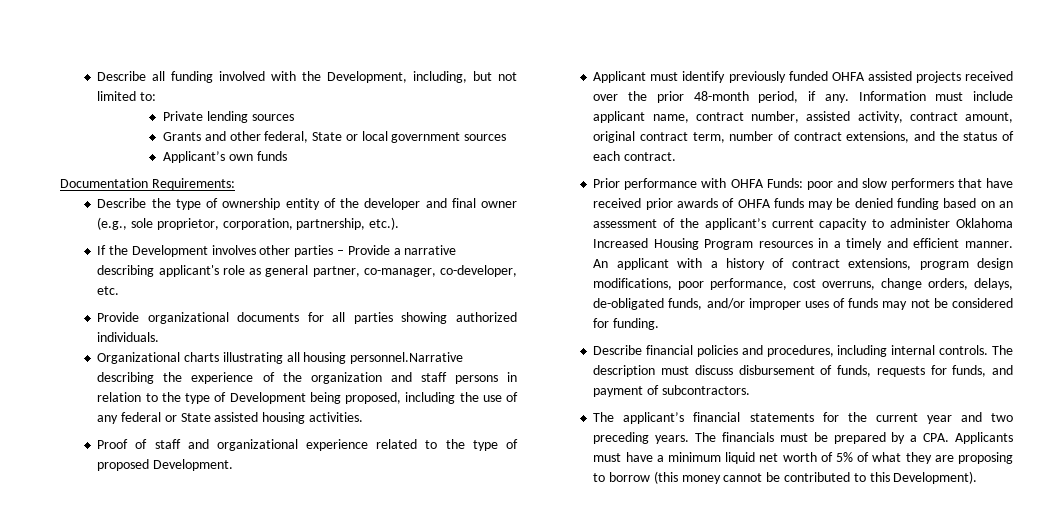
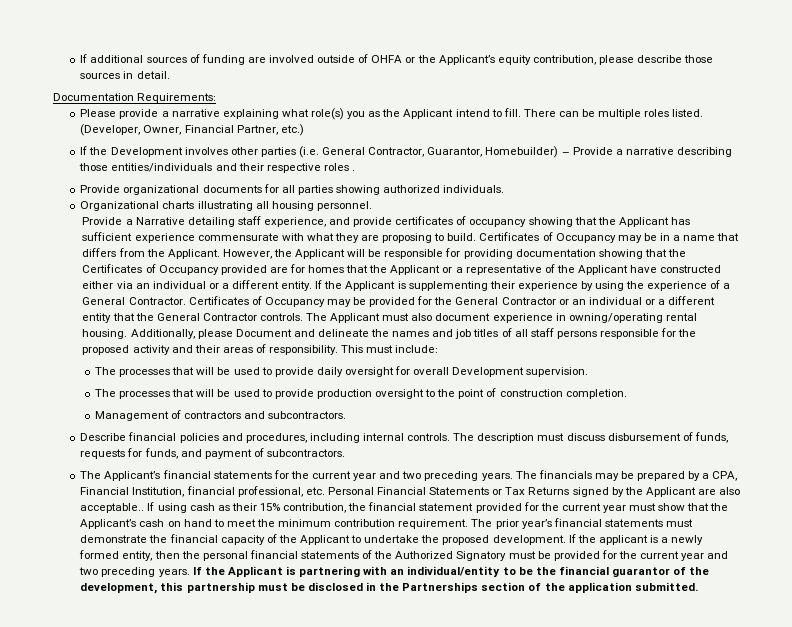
[97,71,517,83] [97,91,157,101] [162,111,294,123] [162,131,507,143] [162,151,287,163] [60,178,235,190] [97,198,517,210] [97,217,400,230] Describe all funding involved with the Development, including, but not limited to: // Private lending sources // Grants and other federal, State or local government sources // Applicant’s own funds // Documentation Requirements: // Describe the type of ownership entity of the developer and final owner (e.g., sole proprietor, corporation, partnership, etc.). -> [80,54,714,65] [80,71,170,79] [53,93,217,103] [80,108,704,120] [80,124,304,136] If additional sources of funding are involved outside of OHFA or the Applicant’s equity contribution, please describe those sources in detail. // Documentation Requirements: // Please provide a narrative explaining what role(s) you as the Applicant intend to fill. There can be multiple roles listed. (Developer, Owner, Financial Partner, etc.)
(334, 251) none -> [298,146,559,158] (i.e. General Contractor, Guarantor, Homebuilder)
[158,265,517,277] [97,286,120,295] applicant's role as general partner, co-manager, co-developer, etc. -> [79,163,355,173] those entities/individuals and their respective roles .
[350,352,464,364] [97,372,517,384] [97,392,518,404] [97,412,363,424] [97,439,518,451] [97,459,234,471] [593,71,1013,83] [593,91,1013,103] [593,111,1013,123] [593,131,1014,143] [593,151,677,161] [593,178,1013,190] [593,198,1013,210] [593,218,1013,230] [593,238,1013,250] [593,258,1013,270] [593,278,1013,290] [593,298,1014,310] [593,318,660,330] personnel.Narrative describing the experience of the organization and staff persons in relation to the type of Development being proposed, including the use of any federal or State assisted housing activities. // Proof of staff and organizational experience related to the type of proposed Development. // Applicant must identify previously funded OHFA assisted projects received over the prior 48-month period, if any. Information must include applicant name, contract number, assisted activity, contract amount, original contract term, number of contract extensions, and the status of each contract. // Prior performance with OHFA Funds: poor and slow performers that have received prior awards of OHFA funds may be denied funding based on an assessment of the applicant’s current capacity to administer Oklahoma Increased Housing Program resources in a timely and efficient manner. An applicant with a history of contract extensions, program design modifications, poor performance, cost overruns, change orders, delays, de-obligated funds, and/or improper uses of funds may not be considered for funding. -> [316,201,372,211] [82,216,690,227] [82,232,740,243] [82,248,686,259] [82,264,722,275] [82,280,731,291] [82,296,716,307] [82,313,697,323] [82,328,697,339] [82,344,439,355] [95,366,589,377] [95,388,627,399] [95,410,347,421] personnel. // Provide a Narrative detailing staff experience, and provide certificates of occupancy showing that the Applicant has sufficient experience commensurate with what they are proposing to build. Certificates of Occupancy may be in a name that differs from the Applicant. However, the Applicant will be responsible for providing documentation showing that the Certificates of Occupancy provided are for homes that the Applicant or a representative of the Applicant have constructed either via an individual or a different entity. If the Applicant is supplementing their experience by using the experience of a General Contractor. Certificates of Occupancy may be provided for the General Contractor or an individual or a different entity that the General Contractor controls. The Applicant must also document experience in owning/operating rental housing. Additionally, please Document and delineate the names and job titles of all staff persons responsible for the proposed activity and their areas of responsibility. This must include: // The processes that will be used to provide daily oversight for overall Development supervision. // The processes that will be used to provide production oversight to the point of construction completion. // Management of contractors and subcontractors.
[623,412,685,424] applicant’s -> [104,471,161,481] Applicant’s
[779,433,808,442] must -> [594,473,619,481] may
[923,432,1013,444] [593,452,1013,464] [593,471,978,484] CPA. Applicants must have a minimum liquid net worth of 5% of what they are proposing to borrow (this money cannot be contributed to this Development). -> [712,471,738,481] [80,486,741,497] [80,502,729,513] [80,518,693,529] [80,534,704,545] [79,550,729,561] [79,566,710,577] [80,582,698,594] CPA, Financial Institution, financial professional, etc. Personal Financial Statements or Tax Returns signed by the Applicant are also acceptable.. If using cash as their 15% contribution, the financial statement provided for the current year must show that the Applicant’s cash on hand to meet the minimum contribution requirement. The prior year’s financial statements must demonstrate the financial capacity of the Applicant to undertake the proposed development. If the applicant is a newly formed entity, then the personal financial statements of the Authorized Signatory must be provided for the current year and two preceding years. If the Applicant is partnering with an individual/entity to be the financial guarantor of the development, this partnership must be disclosed in the Partnerships section of the application submitted.

